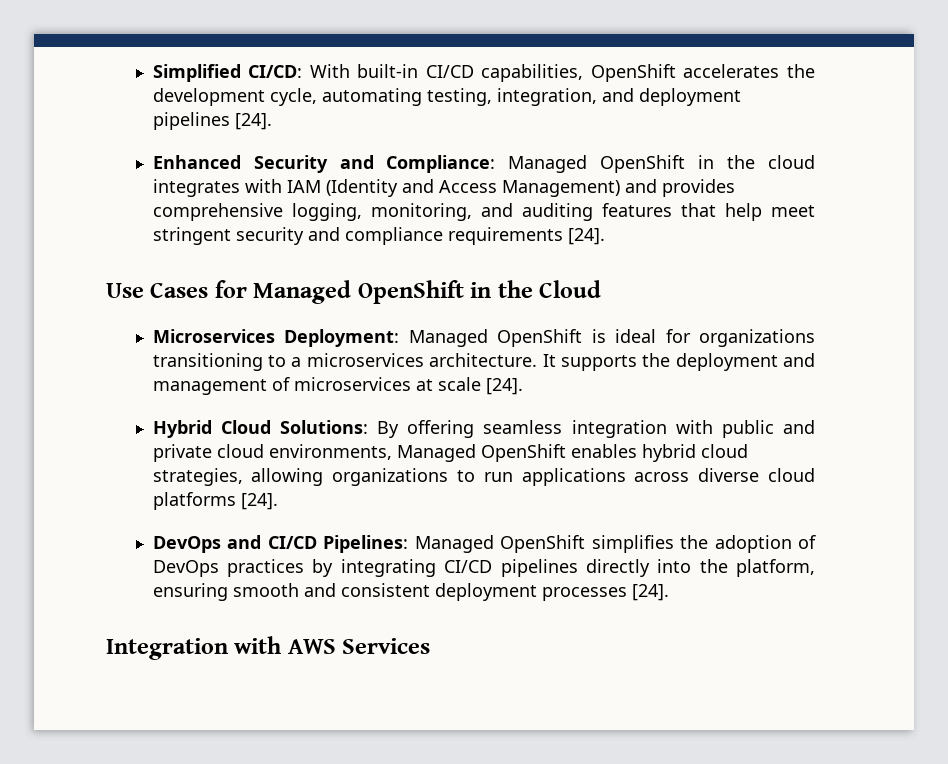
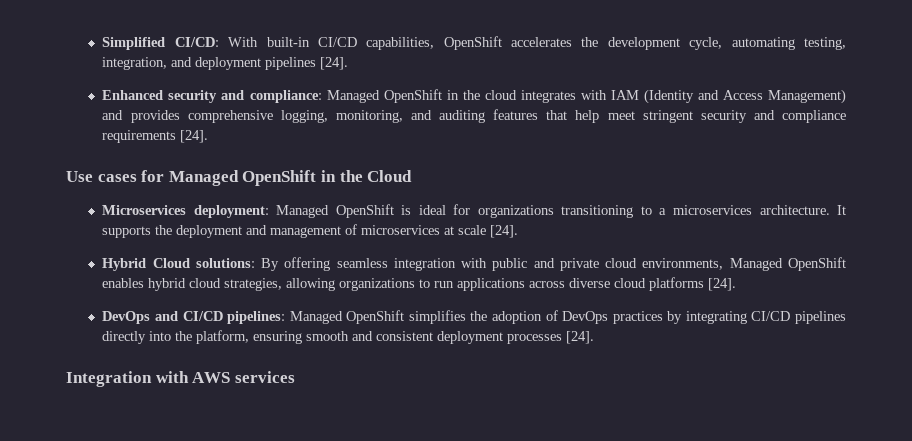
[253,155,496,173] Security and Compliance: -> [168,90,322,103] security and compliance:
[150,283,209,298] Cases -> [97,174,137,182] cases
[284,329,400,347] Deployment: -> [193,205,269,218] deployment:
[279,420,368,434] Solutions: -> [195,258,255,268] solutions:
[323,535,409,553] Pipelines: -> [227,311,286,324] pipelines:
[342,638,431,654] Services -> [234,371,295,383] services

